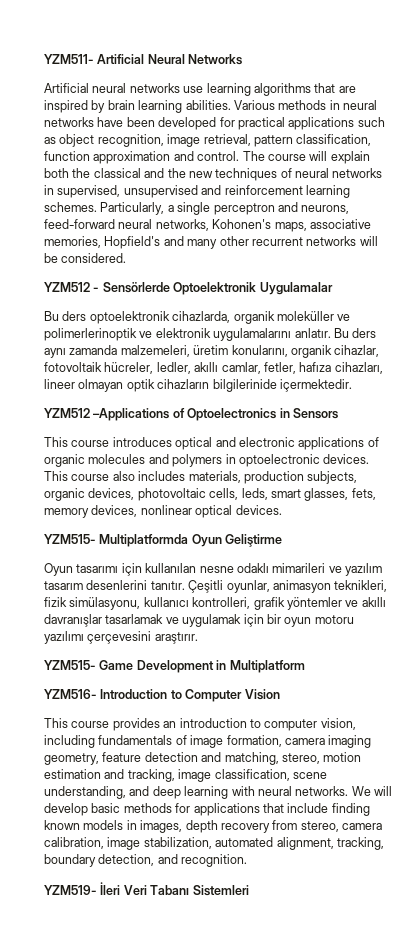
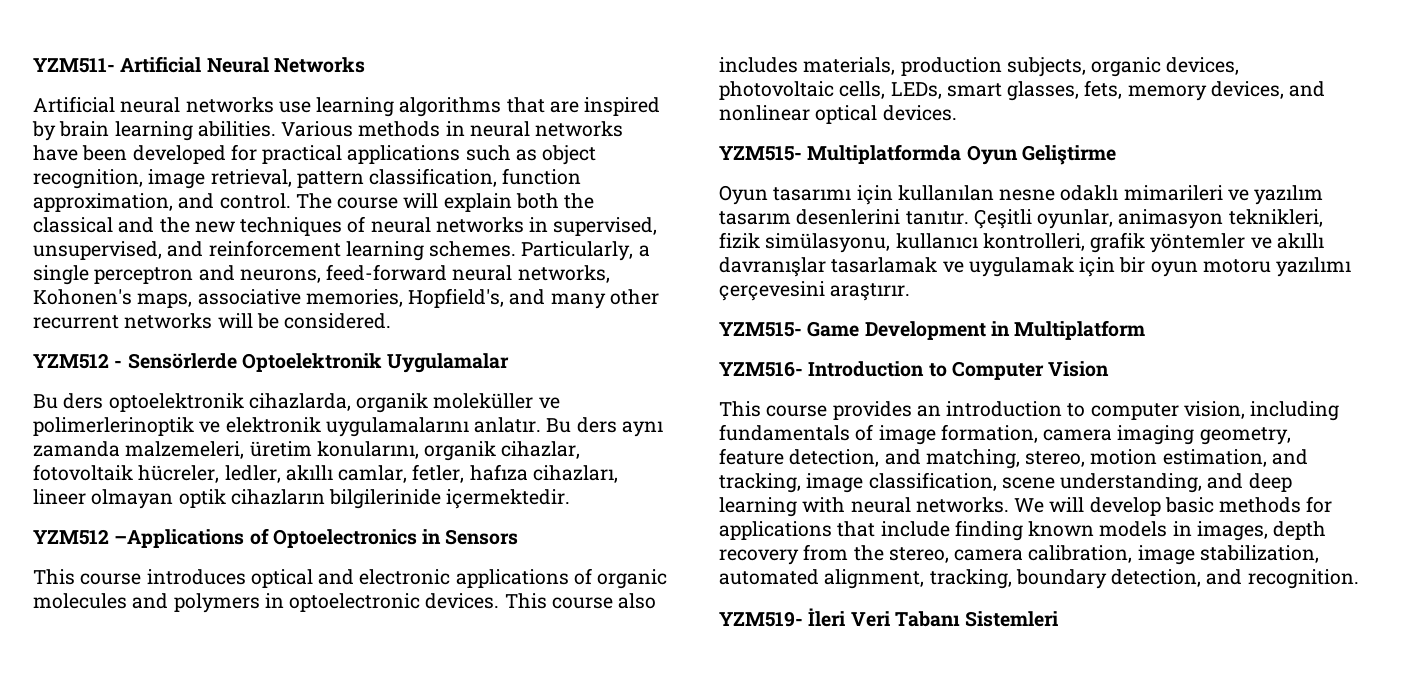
[93,151,171,164] approximation -> [33,193,173,212] approximation,
[123,185,198,198] unsupervised -> [33,241,162,260] unsupervised,
[104,236,161,249] Hopfield's -> [408,288,505,308] Hopfield's,
[241,488,268,500] leds, -> [890,82,942,99] LEDs,
(138, 511) none -> [1289,81,1326,97] and
[144,752,198,762] detection -> [789,449,880,467] detection,
[44,769,101,779] estimation -> [1162,449,1267,467] estimation,
(298, 825) none -> [853,545,884,561] the

